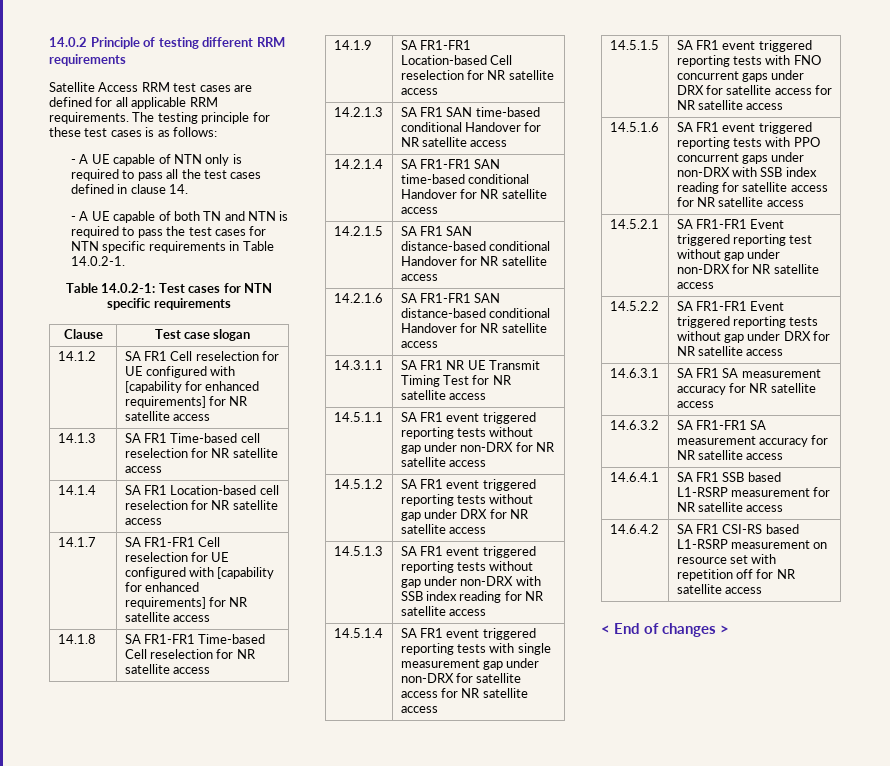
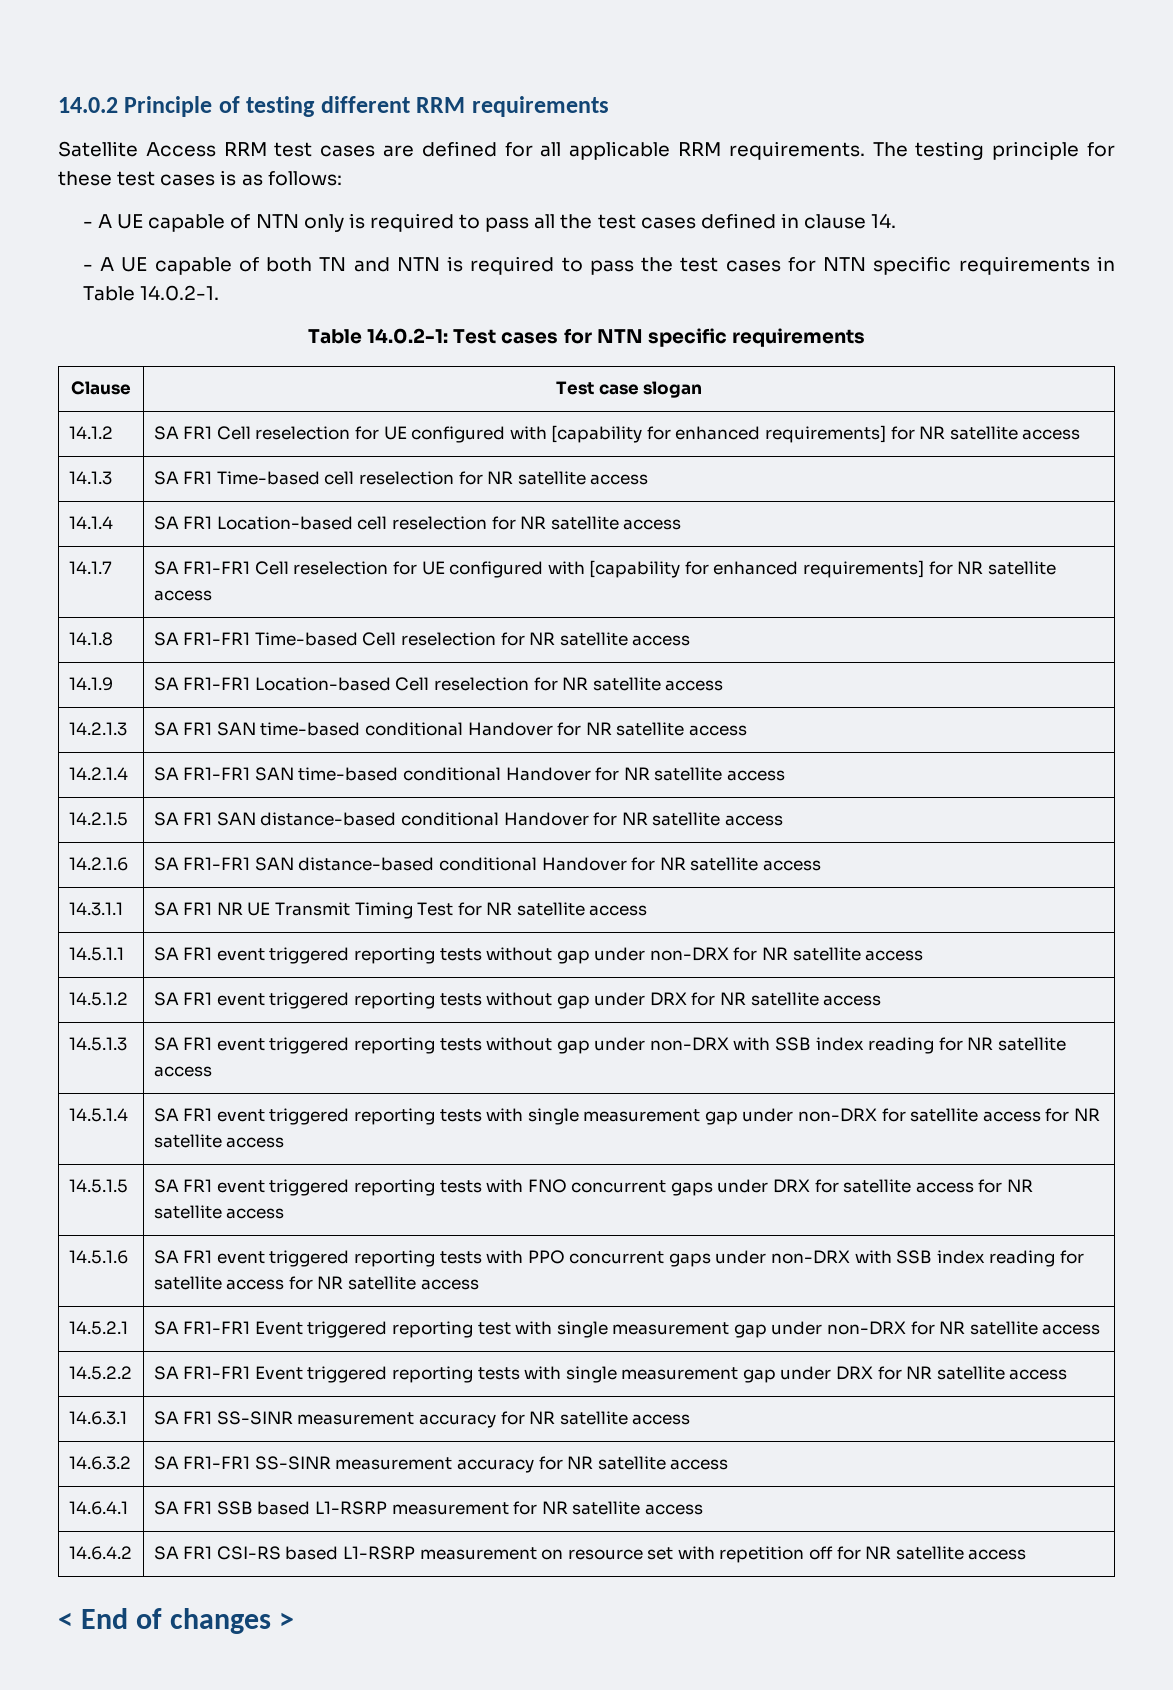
[676,249,721,259] without -> [515,1321,730,1338] with single measurement
[676,331,721,341] without -> [524,1366,739,1383] with single measurement
[722,368,739,378] SA -> [216,1411,293,1425] SS-SINR
[750,420,767,430] SA -> [254,1456,331,1470] SS-SINR

